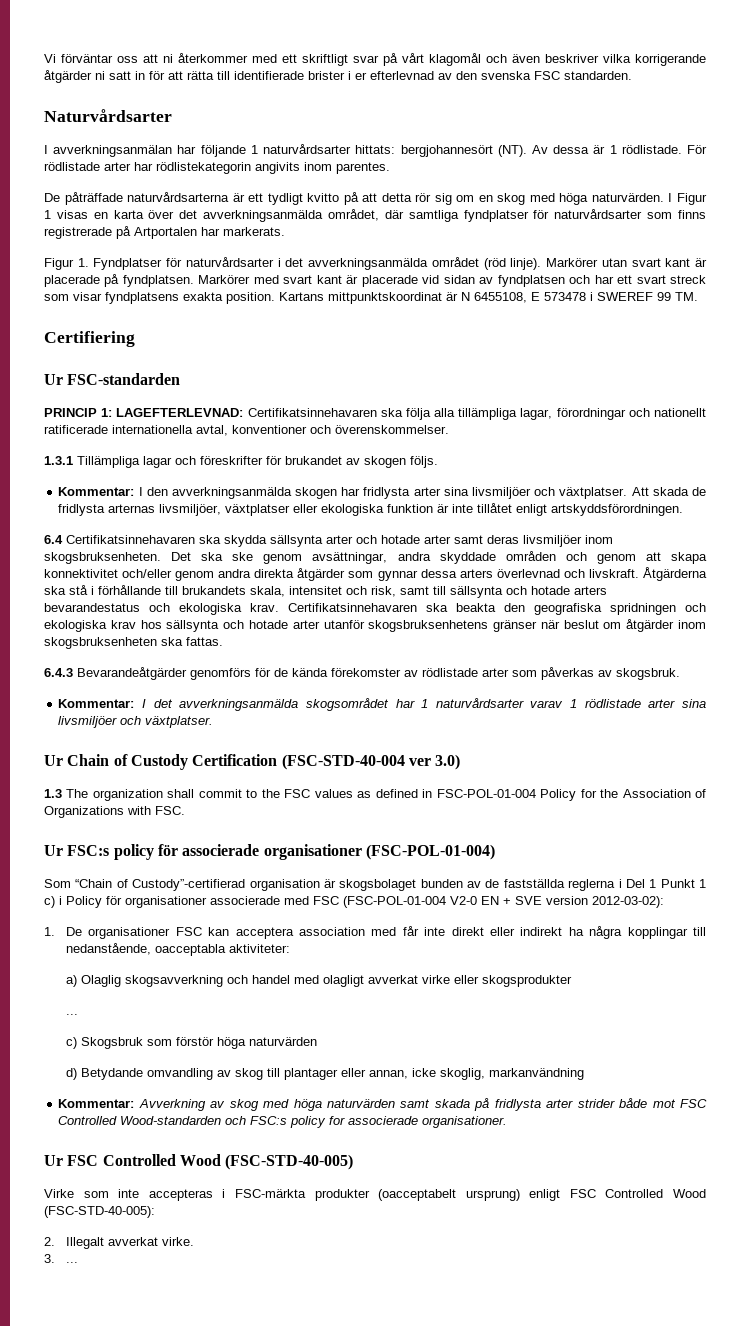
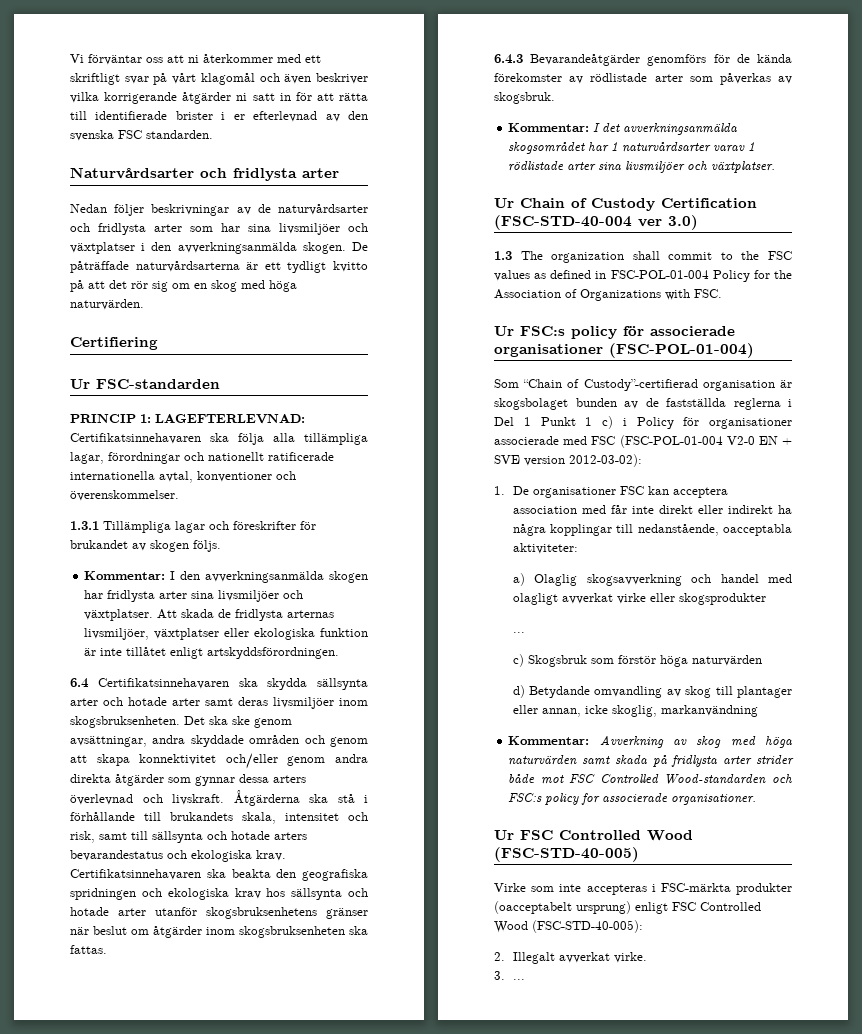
[44,144,707,157] [44,162,390,174] // I avverkningsanmälan har följande 1 naturvårdsarter hittats: bergjohannesört (NT). Av dessa är 1 rödlistade. För rödlistade arter har rödlistekategorin angivits inom parentes. // -> [200,168,339,181] [70,204,368,216] [70,223,368,235] [70,242,346,254] och fridlysta arter // Nedan följer beskrivningar av de naturvårdsarter och fridlysta arter som har sina livsmiljöer och växtplatser i den avverkningsanmälda skogen.
[381,193,412,202] detta -> [109,280,127,289] det
[668,193,707,205] [44,209,706,222] [44,226,285,239] [44,257,708,270] [44,274,707,287] [44,292,698,304] I Figur 1 visas en karta över det avverkningsanmälda området, där samtliga fyndplatser för naturvårdsarter som finns registrerade på Artportalen har markerats. // Figur 1. Fyndplatser för naturvårdsarter i det avverkningsanmälda området (röd linje). Markörer utan svart kant är placerade på fyndplatsen. Markörer med svart kant är placerade vid sidan av fyndplatsen och har ett svart streck som visar fyndplatsens exakta position. Kartans mittpunktskoordinat är N 6455108, E 573478 i SWEREF 99 TM. -> (144, 304) none

